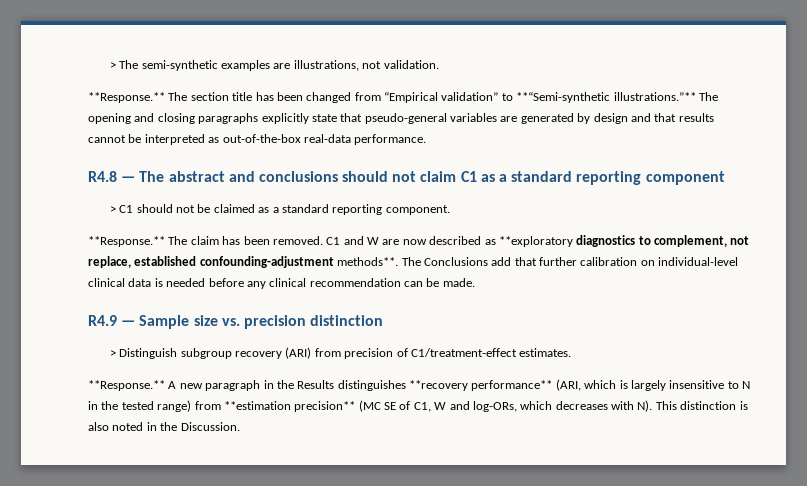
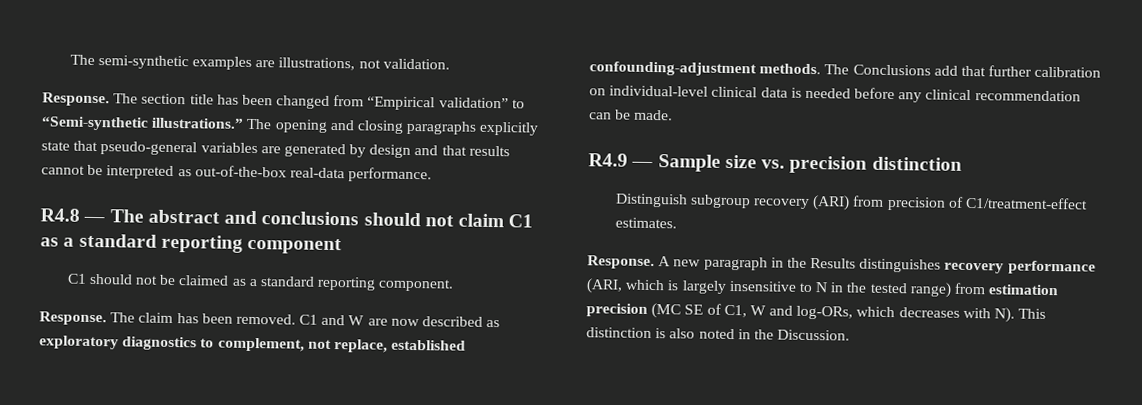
[109,62,116,69] > -> (69, 60) none
[88,92,165,103] **Response.** -> [42,92,110,107] Response.
[516,92,696,103] **“Semi-synthetic illustrations.”** -> [41,116,245,131] “Semi-synthetic illustrations.”
[109,206,116,213] > -> (343, 246) none
[88,236,165,247] **Response.** -> [39,311,107,326] Response.
[498,236,573,247] **exploratory -> [39,335,119,350] exploratory
[337,257,399,266] methods**. -> [759,63,822,75] methods.
[109,350,116,357] > -> (962, 163) none
[88,380,165,391] **Response.** -> [587,255,655,270] Response.
[409,380,553,391] **recovery performance** -> [944,260,1096,275] recovery performance
[223,401,356,412] **estimation precision** -> [988,284,1060,296] [586,303,648,317] estimation precision

